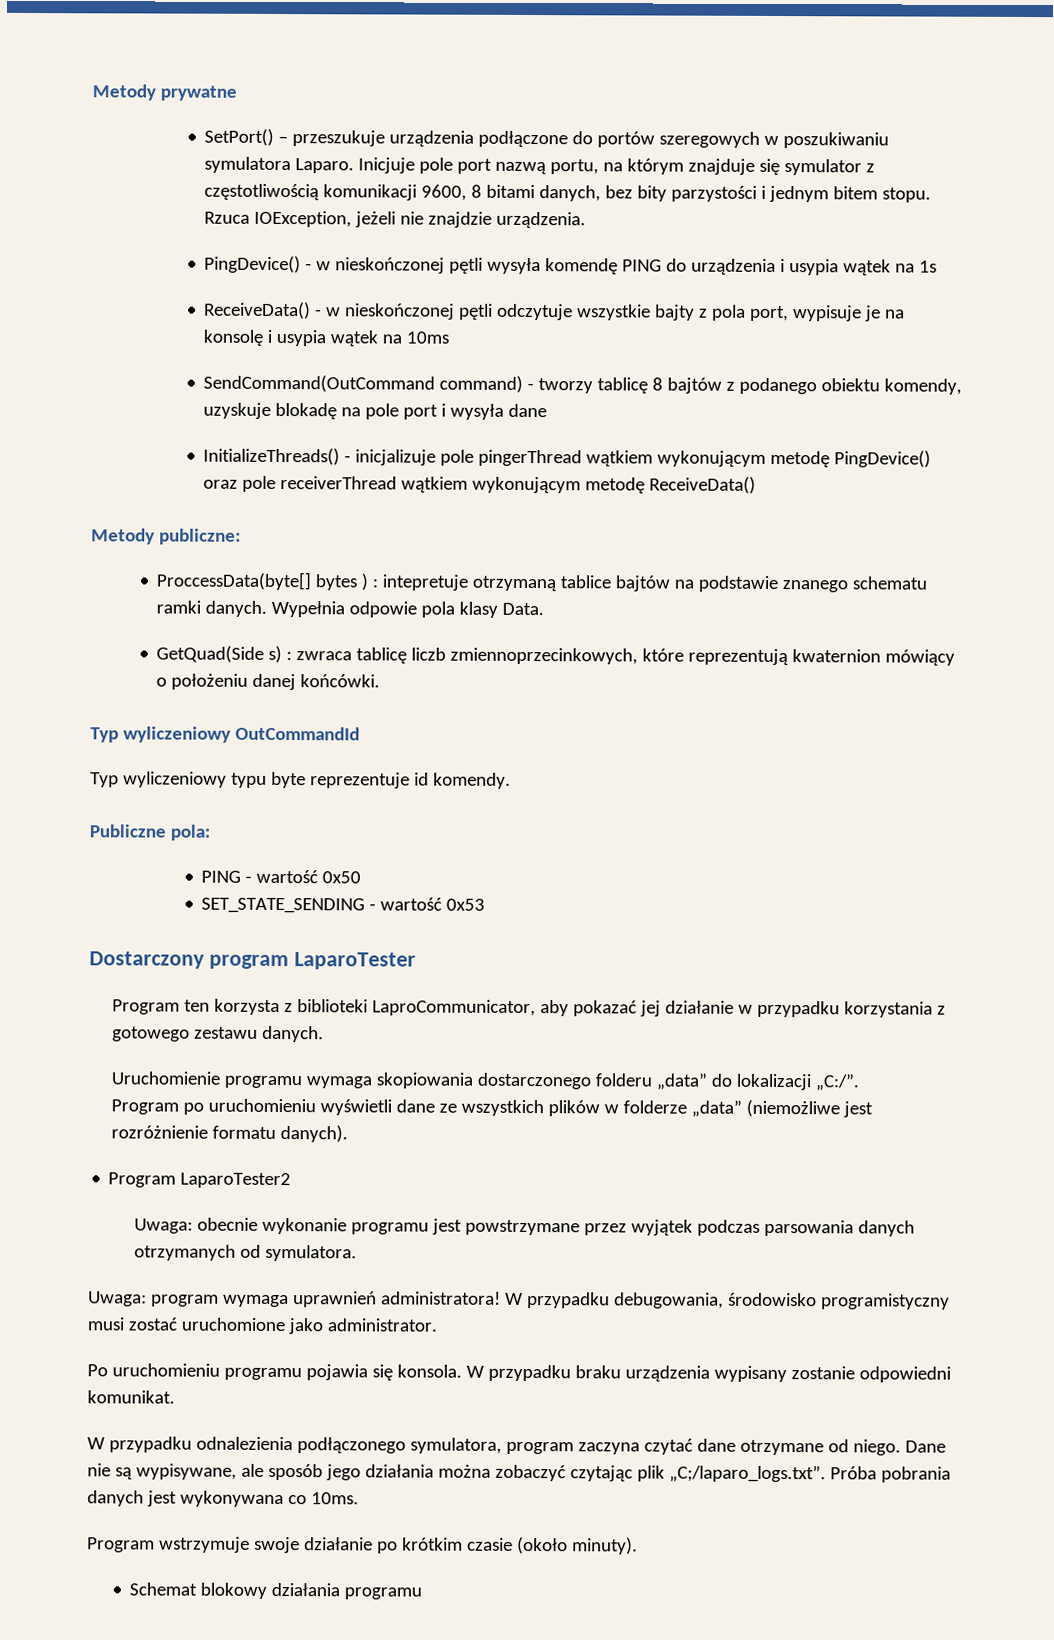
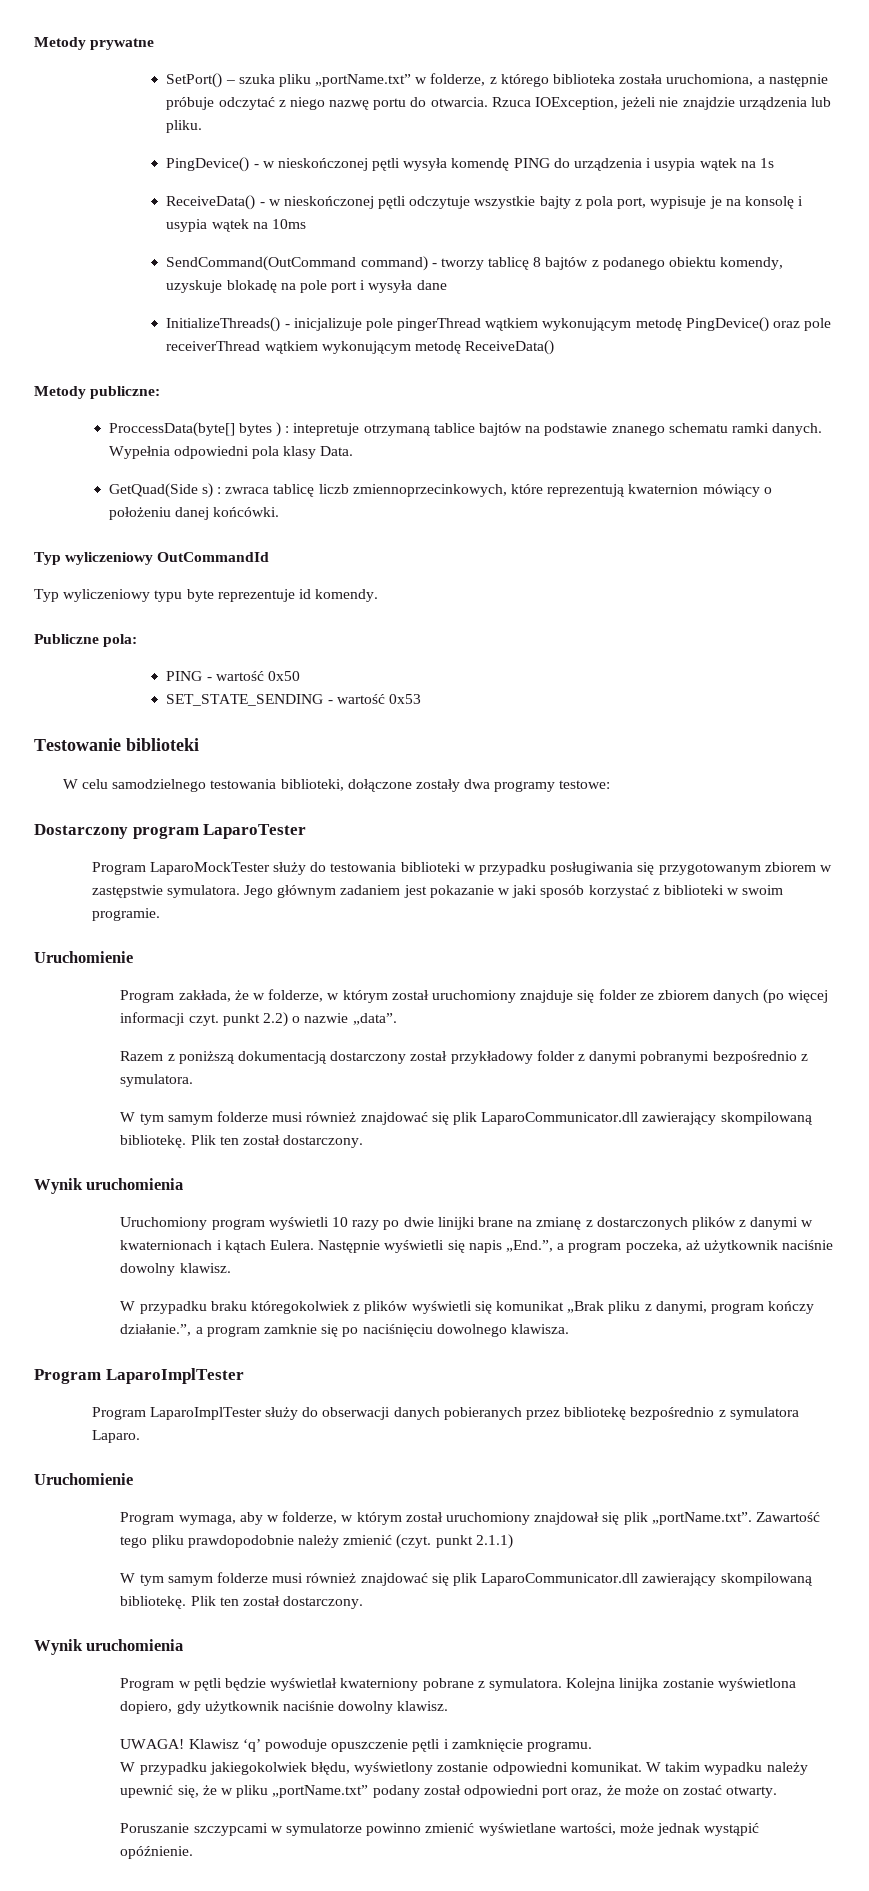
[292,130,890,149] [204,156,876,176] [204,183,932,203] przeszukuje urządzenia podłączone do portów szeregowych w poszukiwaniu symulatora Laparo. Inicjuje pole port nazwą portu, na którym znajduje się symulator z częstotliwością komunikacji 9600, 8 bitami danych, bez bity parzystości i jednym bitem stopu. -> [238,73,828,87] [166,97,488,110] szuka pliku „portName.txt” w folderze, z którego biblioteka została uruchomiona, a następnie próbuje odczytać z niego nazwę portu do otwarcia.
[496,211,587,229] urządzenia. -> [738,97,831,110] [166,120,203,133] urządzenia lub pliku.
[349,601,418,618] odpowie -> [173,446,249,459] odpowiedni
[89,951,416,970] [111,998,946,1018] [111,1025,324,1043] [110,1071,859,1091] [110,1098,873,1118] [110,1125,348,1143] [108,1172,292,1189] [133,1217,915,1237] [133,1244,357,1262] [88,1291,950,1310] [87,1317,437,1335] [87,1363,951,1383] [87,1390,175,1404] [87,1436,946,1456] [87,1463,951,1483] [87,1490,359,1508] [87,1536,638,1555] [129,1582,423,1600] Dostarczony program LaparoTester // Program ten korzysta z biblioteki LaproCommunicator, aby pokazać jej działanie w przypadku korzystania z gotowego zestawu danych. // Uruchomienie programu wymaga skopiowania dostarczonego folderu „data” do lokalizacji „C:/”. // Program po uruchomieniu wyświetli dane ze wszystkich plików w folderze „data” (niemożliwe jest rozróżnienie formatu danych). // Program LaparoTester2 // Uwaga: obecnie wykonanie programu jest powstrzymane przez wyjątek podczas parsowania danych otrzymanych od symulatora. // Uwaga: program wymaga uprawnień administratora! W przypadku debugowania, środowisko programistyczny musi zostać uruchomione jako administrator. // Po uruchomieniu programu pojawia się konsola. W przypadku braku urządzenia wypisany zostanie odpowiedni komunikat. // W przypadku odnalezienia podłączonego symulatora, program zaczyna czytać dane otrzymane od niego. Dane nie są wypisywane, ale sposób jego działania można zobaczyć czytając plik „C;/laparo_logs.txt”. Próba pobrania danych jest wykonywana co 10ms. // Program wstrzymuje swoje działanie po krótkim czasie (około minuty). // Schemat blokowy działania programu -> [34,738,199,751] [62,779,611,792] [34,824,307,839] [91,862,832,875] [91,885,784,898] [91,908,160,921] [34,951,133,963] [120,989,829,1004] [120,1012,397,1027] [120,1050,808,1064] [120,1074,194,1087] [120,1111,813,1125] [120,1135,364,1148] [34,1178,184,1194] [120,1217,814,1230] [120,1240,834,1253] [120,1263,231,1276] [120,1301,815,1314] [120,1324,569,1337] [34,1368,244,1384] [91,1407,799,1420] [91,1430,140,1443] [34,1473,133,1485] [120,1511,820,1525] [120,1534,513,1549] [120,1572,813,1586] [120,1596,364,1609] [34,1639,184,1655] [120,1678,796,1691] [120,1701,449,1714] [120,1739,592,1752] [120,1762,808,1775] [120,1785,778,1798] [120,1823,760,1836] [120,1846,194,1859] Testowanie biblioteki // W celu samodzielnego testowania biblioteki, dołączone zostały dwa programy testowe: // Dostarczony program LaparoTester // Program LaparoMockTester służy do testowania biblioteki w przypadku posługiwania się przygotowanym zbiorem w zastępstwie symulatora. Jego głównym zadaniem jest pokazanie w jaki sposób korzystać z biblioteki w swoim programie. // Uruchomienie // Program zakłada, że w folderze, w którym został uruchomiony znajduje się folder ze zbiorem danych (po więcej informacji czyt. punkt 2.2) o nazwie „data”. // Razem z poniższą dokumentacją dostarczony został przykładowy folder z danymi pobranymi bezpośrednio z symulatora. // W tym samym folderze musi również znajdować się plik LaparoCommunicator.dll zawierający skompilowaną bibliotekę. Plik ten został dostarczony. // Wynik uruchomienia // Uruchomiony program wyświetli 10 razy po dwie linijki brane na zmianę z dostarczonych plików z danymi w kwaternionach i kątach Eulera. Następnie wyświetli się napis „End.”, a program poczeka, aż użytkownik naciśnie dowolny klawisz. // W przypadku braku któregokolwiek z plików wyświetli się komunikat „Brak pliku z danymi, program kończy działanie.”, a program zamknie się po naciśnięciu dowolnego klawisza. // Program LaparoImplTester // Program LaparoImplTester służy do obserwacji danych pobieranych przez bibliotekę bezpośrednio z symulatora Laparo. // Uruchomienie // Program wymaga, aby w folderze, w którym został uruchomiony znajdował się plik „portName.txt”. Zawartość tego pliku prawdopodobnie należy zmienić (czyt. punkt 2.1.1) // W tym samym folderze musi również znajdować się plik LaparoCommunicator.dll zawierający skompilowaną bibliotekę. Plik ten został dostarczony. // Wynik uruchomienia // Program w pętli będzie wyświetlał kwaterniony pobrane z symulatora. Kolejna linijka zostanie wyświetlona dopiero, gdy użytkownik naciśnie dowolny klawisz. // UWAGA! Klawisz ‘q’ powoduje opuszczenie pętli i zamknięcie programu. // W przypadku jakiegokolwiek błędu, wyświetlony zostanie odpowiedni komunikat. W takim wypadku należy upewnić się, że w pliku „portName.txt” podany został odpowiedni port oraz, że może on zostać otwarty. // Poruszanie szczypcami w symulatorze powinno zmienić wyświetlane wartości, może jednak wystąpić opóźnienie.

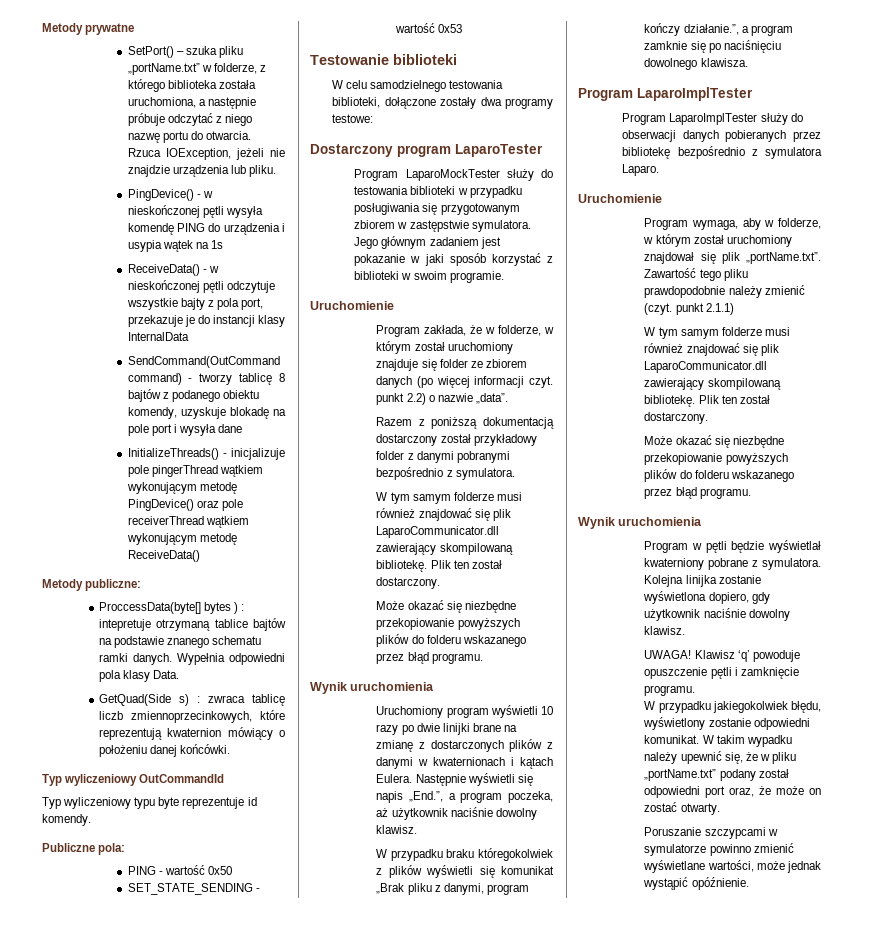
[650,196,804,209] [166,219,306,232] wypisuje je na konsolę i usypia wątek na 10ms -> [127,315,285,327] [127,332,189,341] przekazuje je do instancji klasy InternalData
(364, 1141) none -> [376,600,516,613] [376,618,520,630] [376,634,526,647] [376,652,483,664] // Może okazać się niezbędne przekopiowanie powyższych plików do folderu wskazanego przez błąd programu.
(364, 1602) none -> [644,435,784,448] [644,453,788,465] [644,469,794,482] [644,487,751,499] // Może okazać się niezbędne przekopiowanie powyższych plików do folderu wskazanego przez błąd programu.

